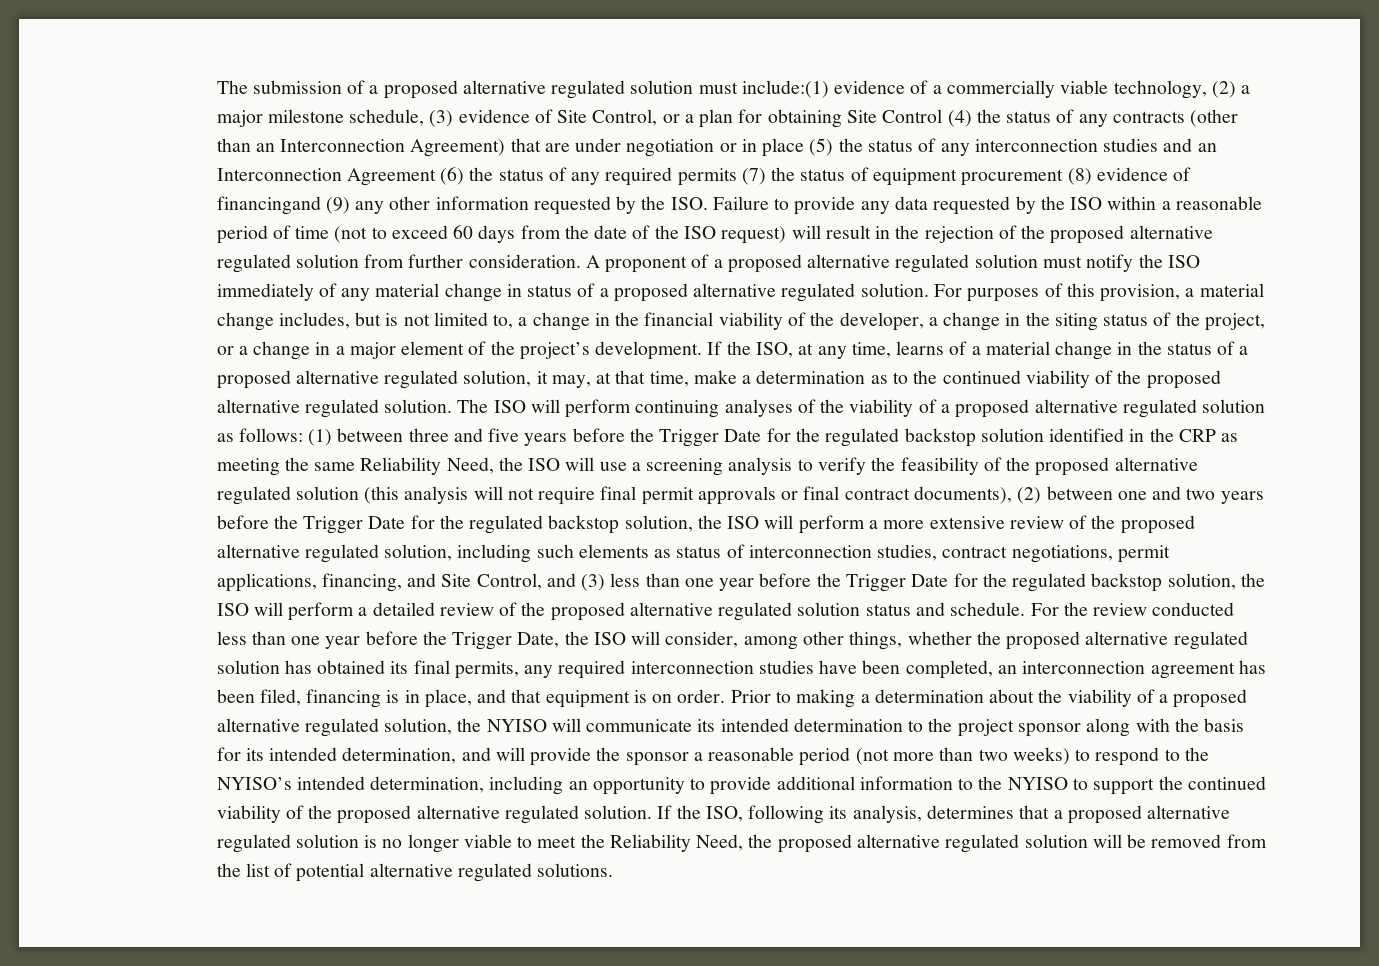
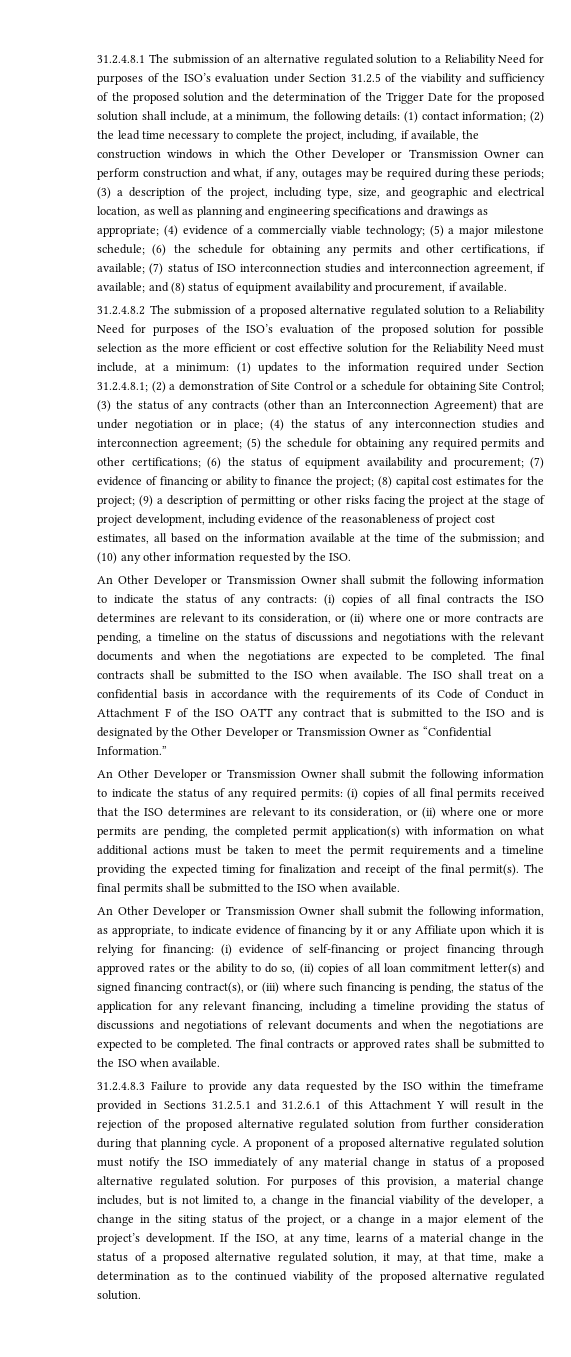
(216, 87) none -> [97,54,544,66] [97,73,545,85] [97,92,545,104] [97,111,545,123] [97,130,480,142] [97,149,544,161] [97,168,545,180] [97,187,545,199] [97,206,489,218] [97,225,544,237] [97,244,545,256] [97,263,545,275] [97,282,508,294] [97,306,146,315] 31.2.4.8.1 The submission of an alternative regulated solution to a Reliability Need for purposes of the ISO’s evaluation under Section 31.2.5 of the viability and sufficiency of the proposed solution and the determination of the Trigger Date for the proposed solution shall include, at a minimum, the following details: (1) contact information; (2) the lead time necessary to complete the project, including, if available, the construction windows in which the Other Developer or Transmission Owner can perform construction and what, if any, outages may be required during these periods; (3) a description of the project, including type, size, and geographic and electrical location, as well as planning and engineering specifications and drawings as appropriate; (4) evidence of a commercially viable technology; (5) a major milestone schedule; (6) the schedule for obtaining any permits and other certifications, if available; (7) status of ISO interconnection studies and interconnection agreement, if available; and (8) status of equipment availability and procurement, if available. // 31.2.4.8.2
[698,80,1251,99] [216,109,530,127] must include:(1) evidence of a commercially viable technology, (2) a major milestone schedule, (3) evidence -> [469,305,546,317] [97,324,545,336] [97,343,545,355] [97,362,544,374] [97,381,255,393] to a Reliability Need for purposes of the ISO’s evaluation of the proposed solution for possible selection as the more efficient or cost effective solution for the Reliability Need must include, at a minimum: (1) updates to the information required under Section 31.2.4.8.1; (2) a demonstration
[592,109,734,128] Control, or a plan -> [293,381,406,391] Control or a schedule
[882,109,972,127] Control (4) -> [502,381,544,392] [97,400,112,412] Control; (3)
[762,138,834,157] place (5) -> [234,419,284,431] place; (4)
[1197,143,1217,152] [216,167,1192,186] [216,196,350,215] an Interconnection Agreement (6) the status of any required permits (7) the status of equipment procurement (8) evidence of financingand (9) -> [97,438,545,450] [97,457,544,469] [97,476,545,488] [97,495,545,507] [97,514,495,526] [97,533,545,544] [97,552,118,564] interconnection agreement; (5) the schedule for obtaining any required permits and other certifications; (6) the status of equipment availability and procurement; (7) evidence of financing or ability to finance the project; (8) capital cost estimates for the project; (9) a description of permitting or other risks facing the project at the stage of project development, including evidence of the reasonableness of project cost estimates, all based on the information available at the time of the submission; and (10)
(708, 203) none -> [97,575,544,587] [97,594,545,606] [97,613,544,625] [97,632,545,644] [97,651,546,663] [97,670,544,680] [97,689,545,701] [97,708,544,720] [97,726,492,739] [97,746,168,755] [97,769,544,781] [97,788,546,800] [97,807,544,819] [97,826,544,838] [97,845,545,857] [97,864,545,876] [97,883,400,895] [97,906,545,918] [97,925,544,937] [97,944,544,956] [97,963,545,975] [97,982,545,994] [97,1001,545,1013] [97,1020,545,1032] [97,1039,544,1051] [97,1058,221,1068] [97,1082,146,1091] // An Other Developer or Transmission Owner shall submit the following information to indicate the status of any contracts: (i) copies of all final contracts the ISO determines are relevant to its consideration, or (ii) where one or more contracts are pending, a timeline on the status of discussions and negotiations with the relevant documents and when the negotiations are expected to be completed. The final contracts shall be submitted to the ISO when available. The ISO shall treat on a confidential basis in accordance with the requirements of its Code of Conduct in Attachment F of the ISO OATT any contract that is submitted to the ISO and is designated by the Other Developer or Transmission Owner as “Confidential Information.” // An Other Developer or Transmission Owner shall submit the following information to indicate the status of any required permits: (i) copies of all final permits received that the ISO determines are relevant to its consideration, or (ii) where one or more permits are pending, the completed permit application(s) with information on what additional actions must be taken to meet the permit requirements and a timeline providing the expected timing for finalization and receipt of the final permit(s). The final permits shall be submitted to the ISO when available. // An Other Developer or Transmission Owner shall submit the following information, as appropriate, to indicate evidence of financing by it or any Affiliate upon which it is relying for financing: (i) evidence of self-financing or project financing through approved rates or the ability to do so, (ii) copies of all loan commitment letter(s) and signed financing contract(s), or (iii) where such financing is pending, the status of the application for any relevant financing, including a timeline providing the status of discussions and negotiations of relevant documents and when the negotiations are expected to be completed. The final contracts or approved rates shall be submitted to the ISO when available. // 31.2.4.8.3
[1161,196,1262,210] [216,225,787,244] a reasonable period of time (not to exceed 60 days from the date of the ISO request) -> [467,1081,545,1090] [97,1100,446,1112] the timeframe provided in Sections 31.2.5.1 and 31.2.6.1 of this Attachment Y
[468,254,581,268] consideration. -> [474,1119,544,1129] [97,1138,239,1150] consideration during that planning cycle.
[457,399,1266,418] [216,428,1239,447] [216,457,1198,476] [216,486,1264,505] [216,515,1195,534] [216,544,1171,563] [216,573,1265,592] [216,602,1235,621] [216,631,1248,650] [216,660,1266,679] [216,689,1248,708] [216,718,1245,737] [216,747,1209,766] [216,776,1266,795] [216,805,1231,824] [216,834,1267,853] [216,863,614,882] The ISO will perform continuing analyses of the viability of a proposed alternative regulated solution as follows: (1) between three and five years before the Trigger Date for the regulated backstop solution identified in the CRP as meeting the same Reliability Need, the ISO will use a screening analysis to verify the feasibility of the proposed alternative regulated solution (this analysis will not require final permit approvals or final contract documents), (2) between one and two years before the Trigger Date for the regulated backstop solution, the ISO will perform a more extensive review of the proposed alternative regulated solution, including such elements as status of interconnection studies, contract negotiations, permit applications, financing, and Site Control, and (3) less than one year before the Trigger Date for the regulated backstop solution, the ISO will perform a detailed review of the proposed alternative regulated solution status and schedule. For the review conducted less than one year before the Trigger Date, the ISO will consider, among other things, whether the proposed alternative regulated solution has obtained its final permits, any required interconnection studies have been completed, an interconnection agreement has been filed, financing is in place, and that equipment is on order. Prior to making a determination about the viability of a proposed alternative regulated solution, the NYISO will communicate its intended determination to the project sponsor along with the basis for its intended determination, and will provide the sponsor a reasonable period (not more than two weeks) to respond to the NYISO’s intended determination, including an opportunity to provide additional information to the NYISO to support the continued viability of the proposed alternative regulated solution. If the ISO, following its analysis, determines that a proposed alternative regulated solution is no longer viable to meet the Reliability Need, the proposed alternative regulated solution will be removed from the list of potential alternative regulated solutions. -> (142, 1295) none

